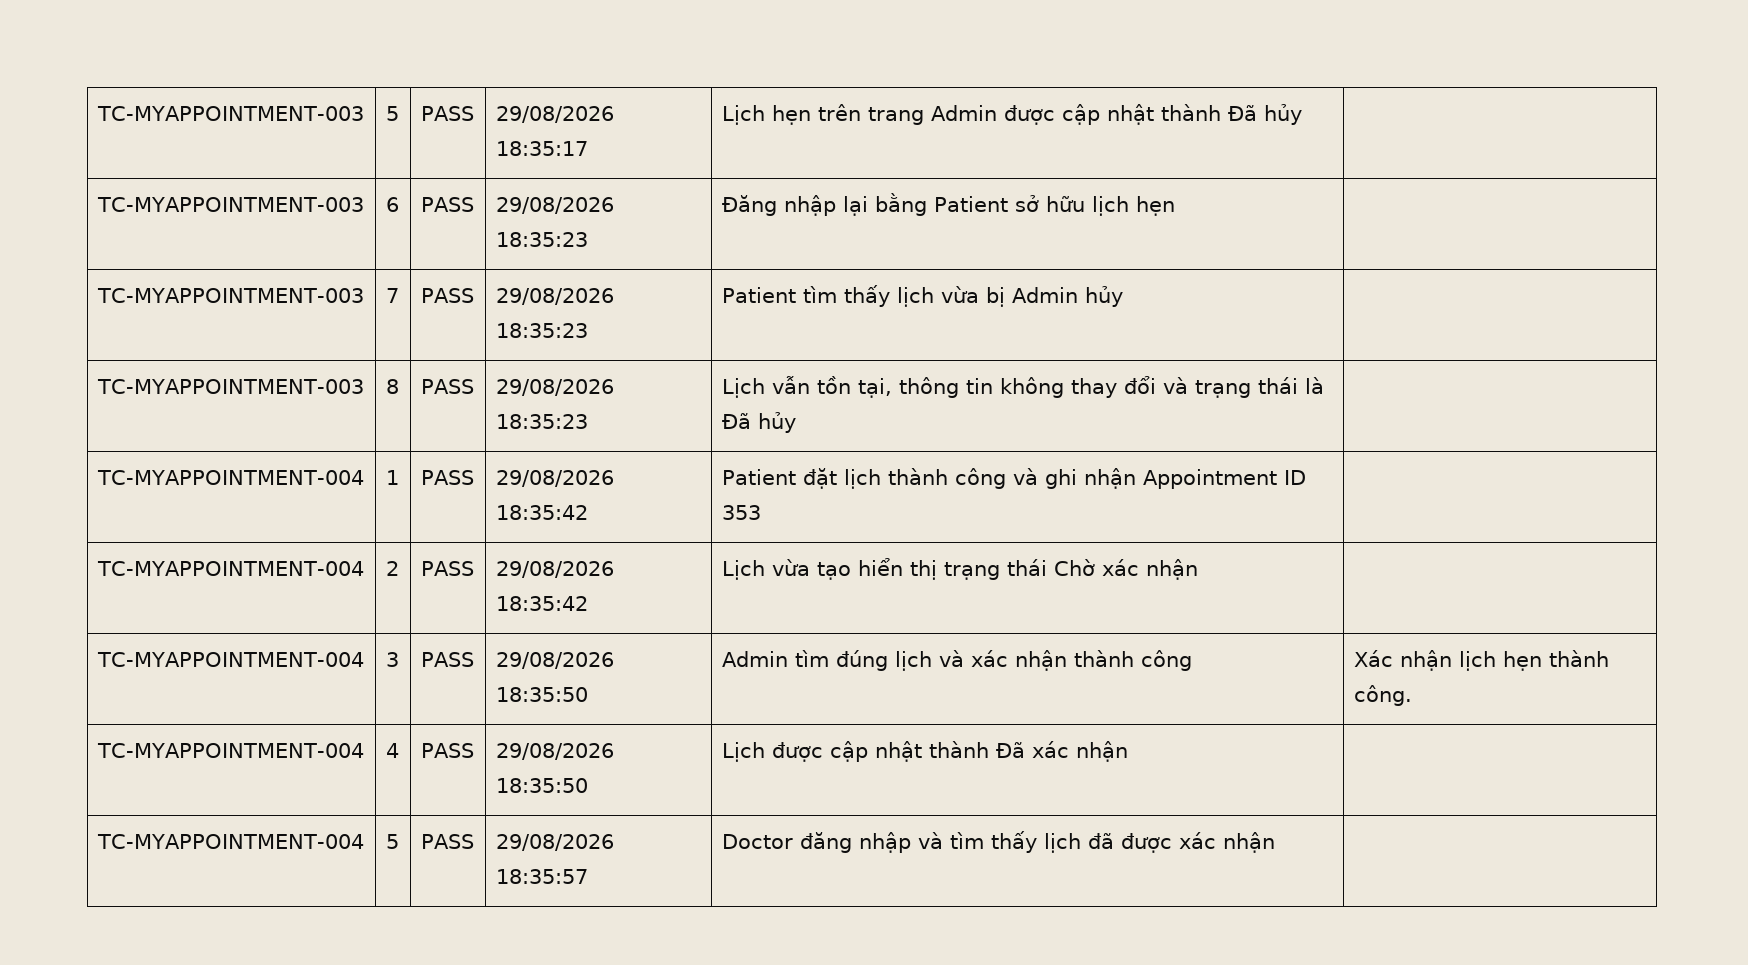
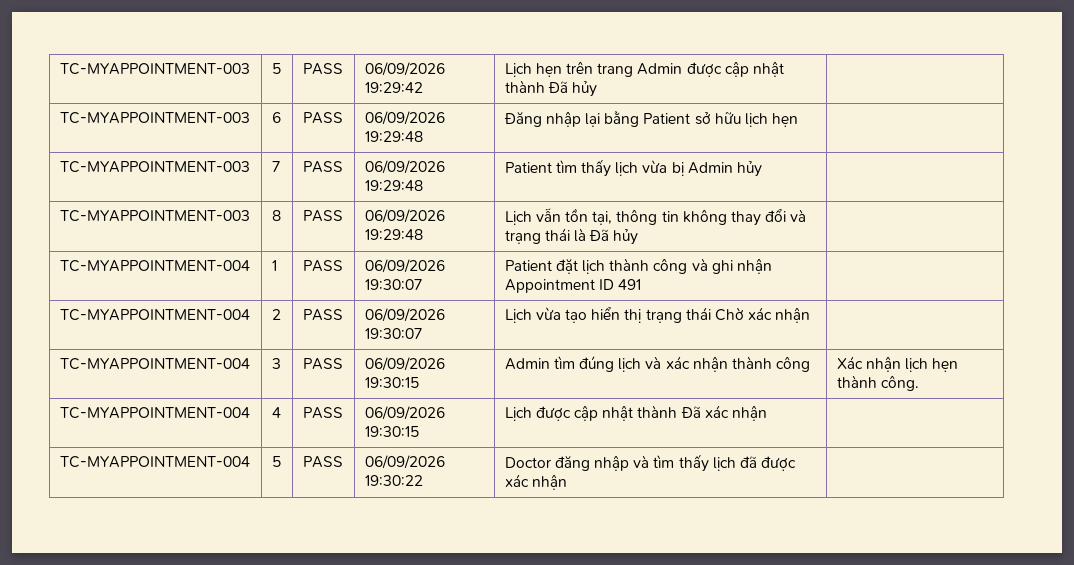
[495,106,614,123] [495,141,588,156] 29/08/2026 18:35:17 -> [364,62,445,76] [364,82,423,93] 06/09/2026 19:29:42
[495,197,614,214] [495,232,588,247] 29/08/2026 18:35:23 -> [364,111,445,125] [364,131,423,142] 06/09/2026 19:29:48
[495,288,614,305] [495,323,588,338] 29/08/2026 18:35:23 -> [364,160,445,174] [364,180,423,191] 06/09/2026 19:29:48
[495,379,614,396] [495,414,588,429] 29/08/2026 18:35:23 -> [364,209,445,223] [364,229,423,240] 06/09/2026 19:29:48
[495,470,614,487] [495,505,588,520] 29/08/2026 18:35:42 -> [364,259,445,273] [364,279,422,290] 06/09/2026 19:30:07
[721,505,761,520] 353 -> [618,279,642,290] 491
[495,561,614,578] [495,596,588,611] 29/08/2026 18:35:42 -> [364,308,445,322] [364,328,422,339] 06/09/2026 19:30:07
[495,652,614,669] [495,687,588,702] 29/08/2026 18:35:50 -> [364,357,445,371] [364,377,419,388] 06/09/2026 19:30:15
[495,743,614,760] [495,778,588,793] 29/08/2026 18:35:50 -> [364,406,445,420] [364,426,419,437] 06/09/2026 19:30:15
[495,834,614,851] [495,869,588,884] 29/08/2026 18:35:57 -> [364,455,445,469] [364,475,423,486] 06/09/2026 19:30:22

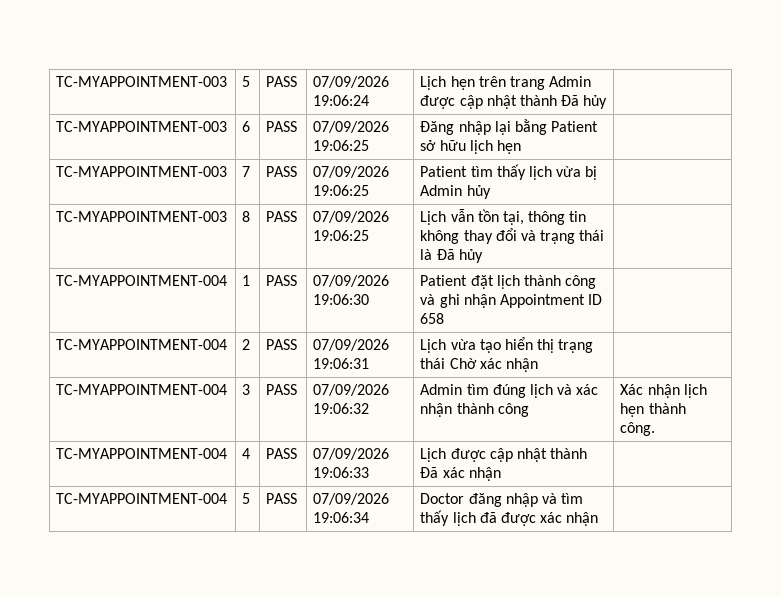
[364,62,445,76] [364,82,423,93] 06/09/2026 19:29:42 -> [313,76,390,88] [313,95,370,106] 07/09/2026 19:06:24
[364,111,445,125] [364,131,423,142] 06/09/2026 19:29:48 -> [313,121,390,133] [313,140,370,151] 07/09/2026 19:06:25
[364,160,445,174] [364,180,423,191] 06/09/2026 19:29:48 -> [313,166,390,178] [313,185,370,196] 07/09/2026 19:06:25
[364,209,445,223] [364,229,423,240] 06/09/2026 19:29:48 -> [313,211,390,223] [313,230,370,241] 07/09/2026 19:06:25
[364,259,445,273] [364,279,422,290] 06/09/2026 19:30:07 -> [313,275,390,287] [313,294,370,305] 07/09/2026 19:06:30
[618,279,642,290] 491 -> [420,313,445,324] 658
[364,308,445,322] [364,328,422,339] 06/09/2026 19:30:07 -> [313,339,390,351] [313,358,370,369] 07/09/2026 19:06:31
[364,357,445,371] [364,377,419,388] 06/09/2026 19:30:15 -> [313,384,390,396] [313,403,370,414] 07/09/2026 19:06:32
[364,406,445,420] [364,426,419,437] 06/09/2026 19:30:15 -> [313,448,390,460] [313,467,370,478] 07/09/2026 19:06:33
[364,455,445,469] [364,475,423,486] 06/09/2026 19:30:22 -> [313,493,390,505] [313,512,370,523] 07/09/2026 19:06:34

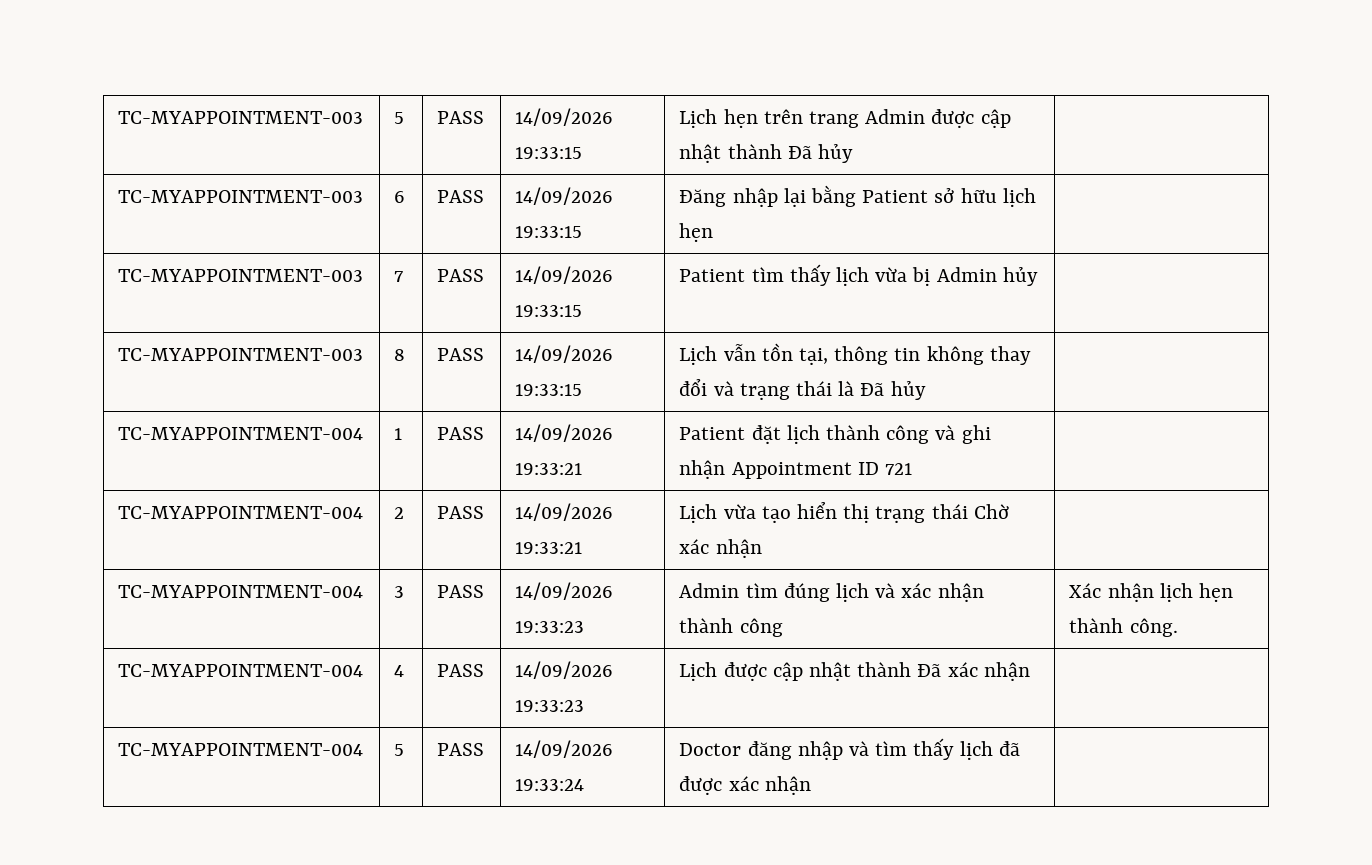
[313,76,390,88] [313,95,370,106] 07/09/2026 19:06:24 -> [515,108,614,126] [515,147,583,159] 14/09/2026 19:33:15
[313,121,390,133] [313,140,370,151] 07/09/2026 19:06:25 -> [515,187,614,205] [515,226,583,238] 14/09/2026 19:33:15
[313,166,390,178] [313,185,370,196] 07/09/2026 19:06:25 -> [515,266,614,284] [515,305,583,317] 14/09/2026 19:33:15
[313,211,390,223] [313,230,370,241] 07/09/2026 19:06:25 -> [515,345,614,363] [515,384,583,396] 14/09/2026 19:33:15
[313,275,390,287] [313,294,370,305] 07/09/2026 19:06:30 -> [515,424,614,442] [515,463,583,475] 14/09/2026 19:33:21
[420,313,445,324] 658 -> [884,463,912,475] 721
[313,339,390,351] [313,358,370,369] 07/09/2026 19:06:31 -> [515,503,614,521] [515,542,583,554] 14/09/2026 19:33:21
[313,384,390,396] [313,403,370,414] 07/09/2026 19:06:32 -> [515,582,614,600] [515,621,585,633] 14/09/2026 19:33:23
[313,448,390,460] [313,467,370,478] 07/09/2026 19:06:33 -> [515,661,614,679] [515,700,585,712] 14/09/2026 19:33:23
[313,493,390,505] [313,512,370,523] 07/09/2026 19:06:34 -> [515,740,614,758] [515,779,585,791] 14/09/2026 19:33:24

